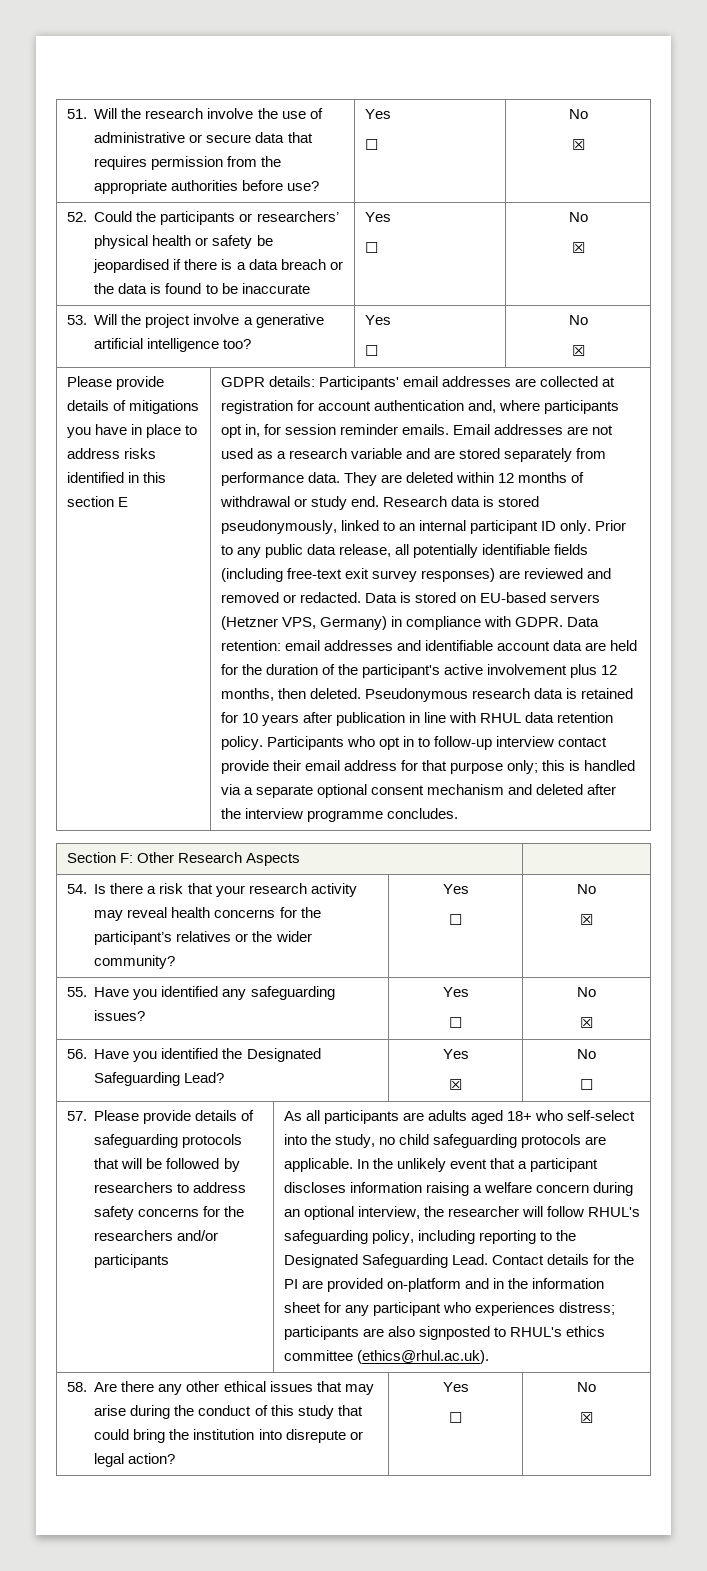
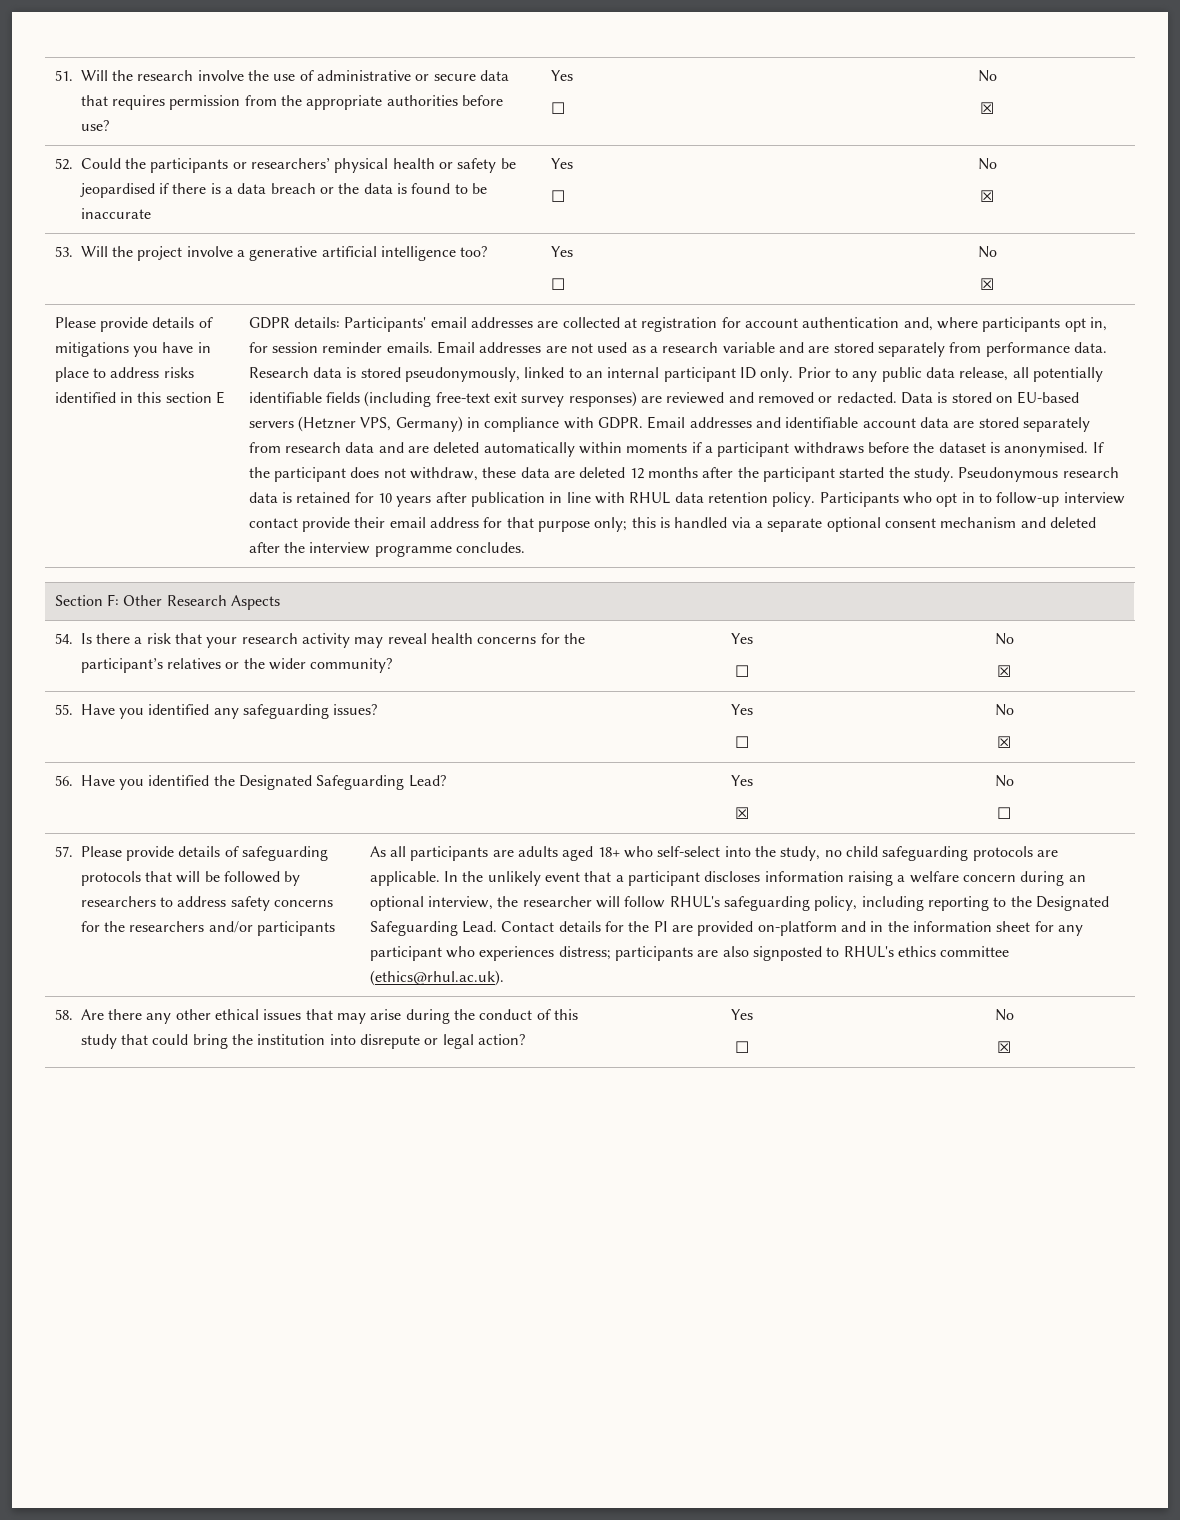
[343,472,585,486] [219,496,379,510] They are deleted within 12 months of withdrawal or study end. -> (1107, 347) none
[567,617,600,627] [220,640,320,651] Data retention: email -> [647,416,686,429] Email
[610,640,638,651] [220,664,618,678] [220,688,361,701] held for the duration of the participant's active involvement plus 12 months, then deleted. -> [978,417,1090,432] [248,442,1104,457] [248,467,954,482] stored separately from research data and are deleted automatically within moments if a participant withdraws before the dataset is anonymised. If the participant does not withdraw, these data are deleted 12 months after the participant started the study.

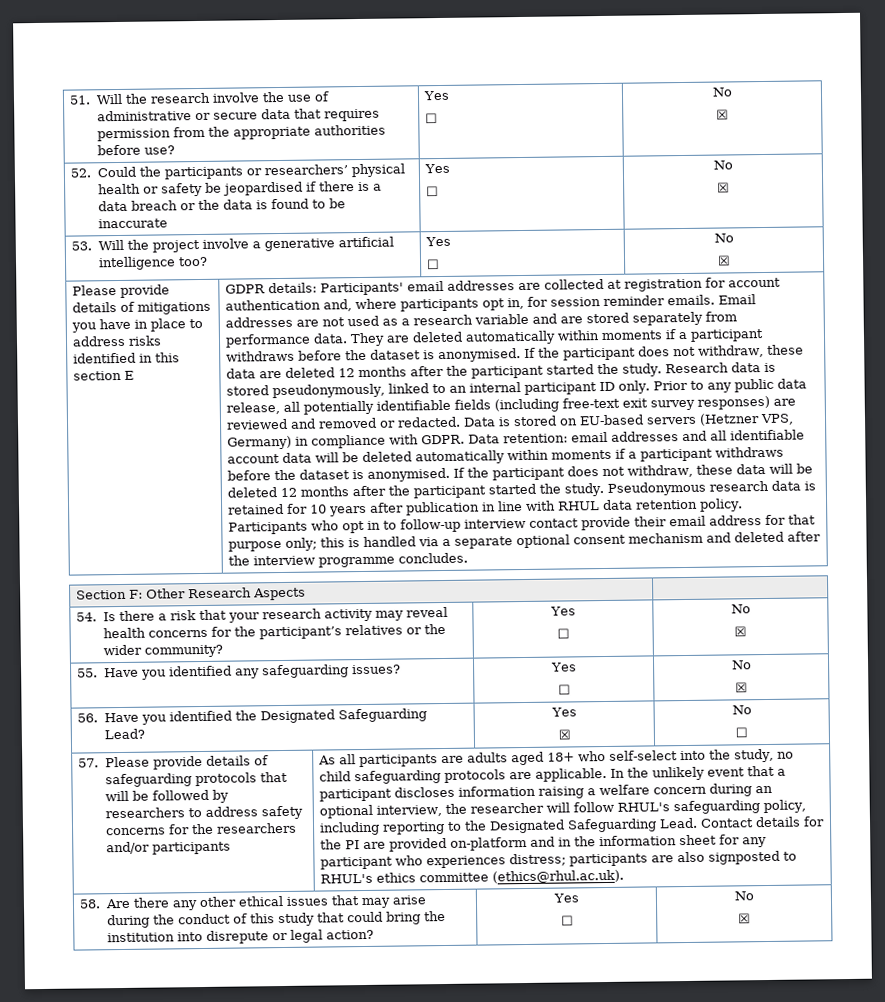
(1107, 347) none -> [350,329,765,347] [226,344,805,363] [226,363,663,379] They are deleted automatically within moments if a participant withdraws before the dataset is anonymised. If the participant does not withdraw, these data are deleted 12 months after the participant started the study.
[647,416,686,429] Email -> [468,431,609,444] Data retention: email
(782, 422) none -> [710,430,728,441] all
[953,417,1090,432] [248,442,430,453] are stored separately from research data and are -> [315,452,360,463] will be
[554,471,576,478] are -> [769,463,814,474] will be

